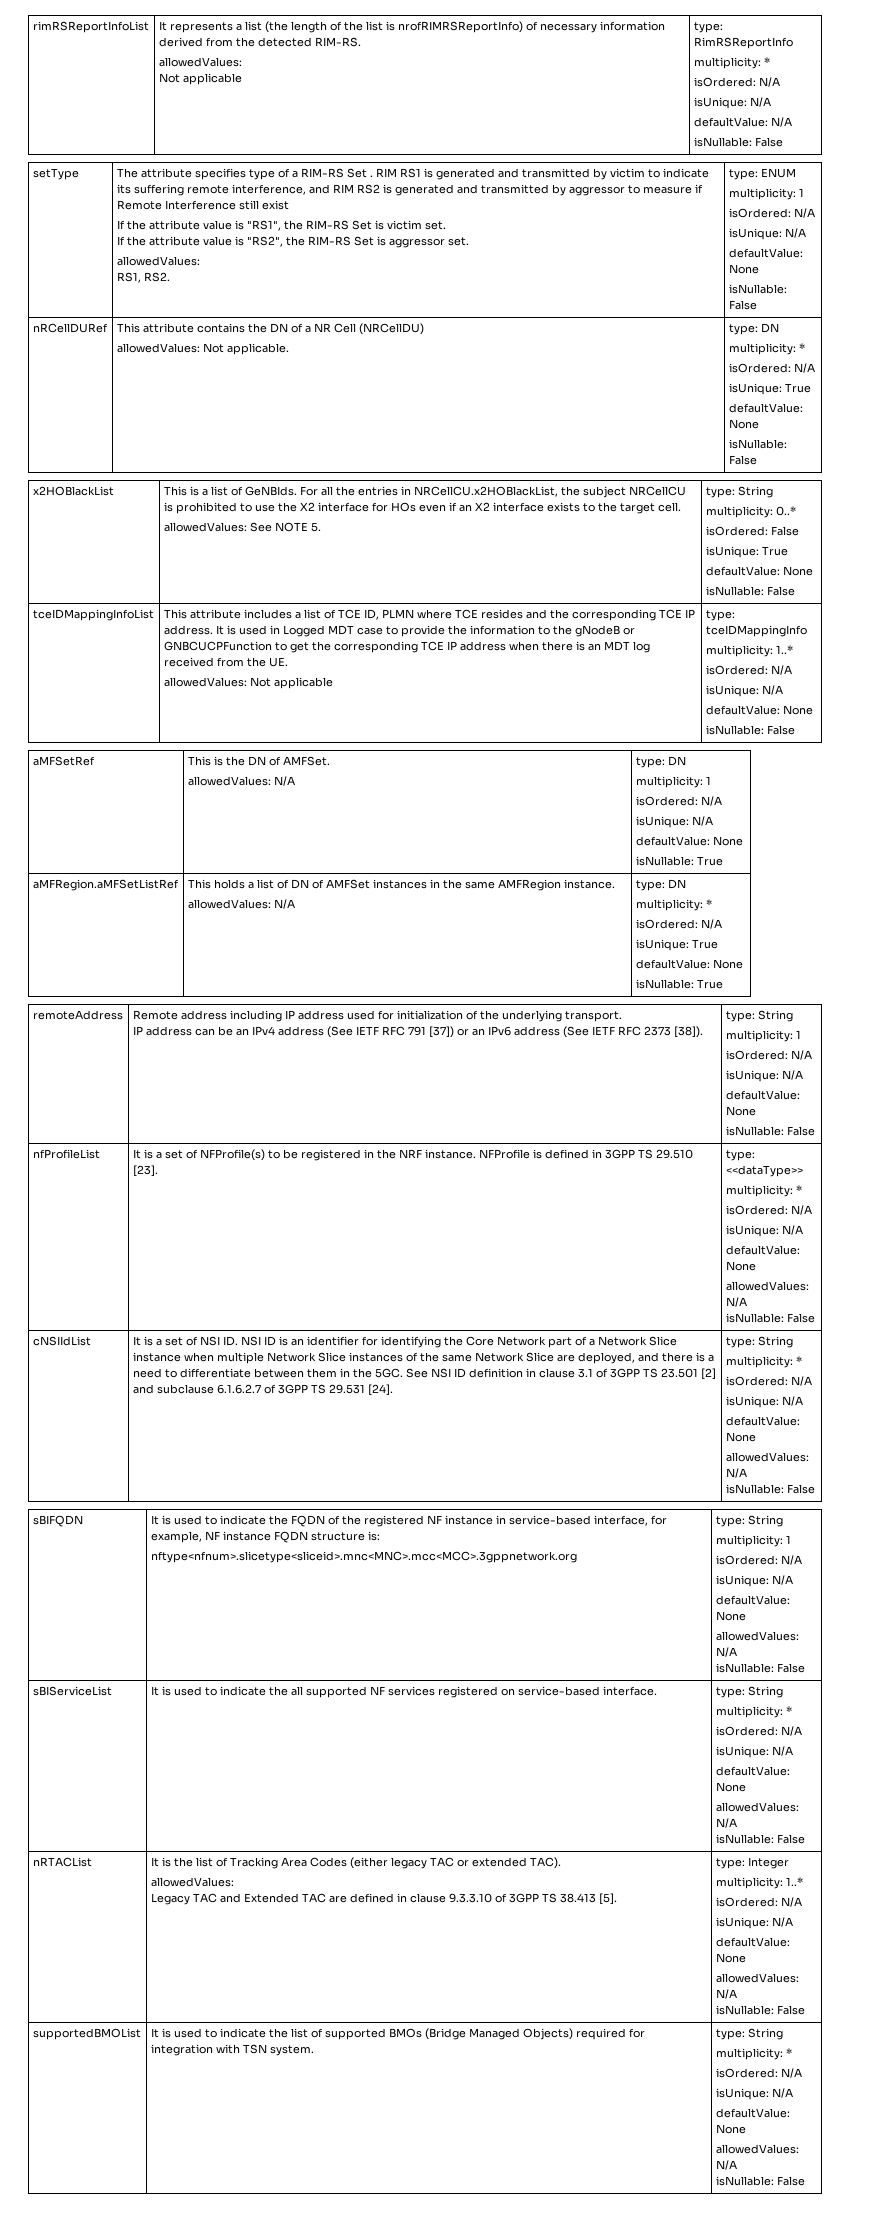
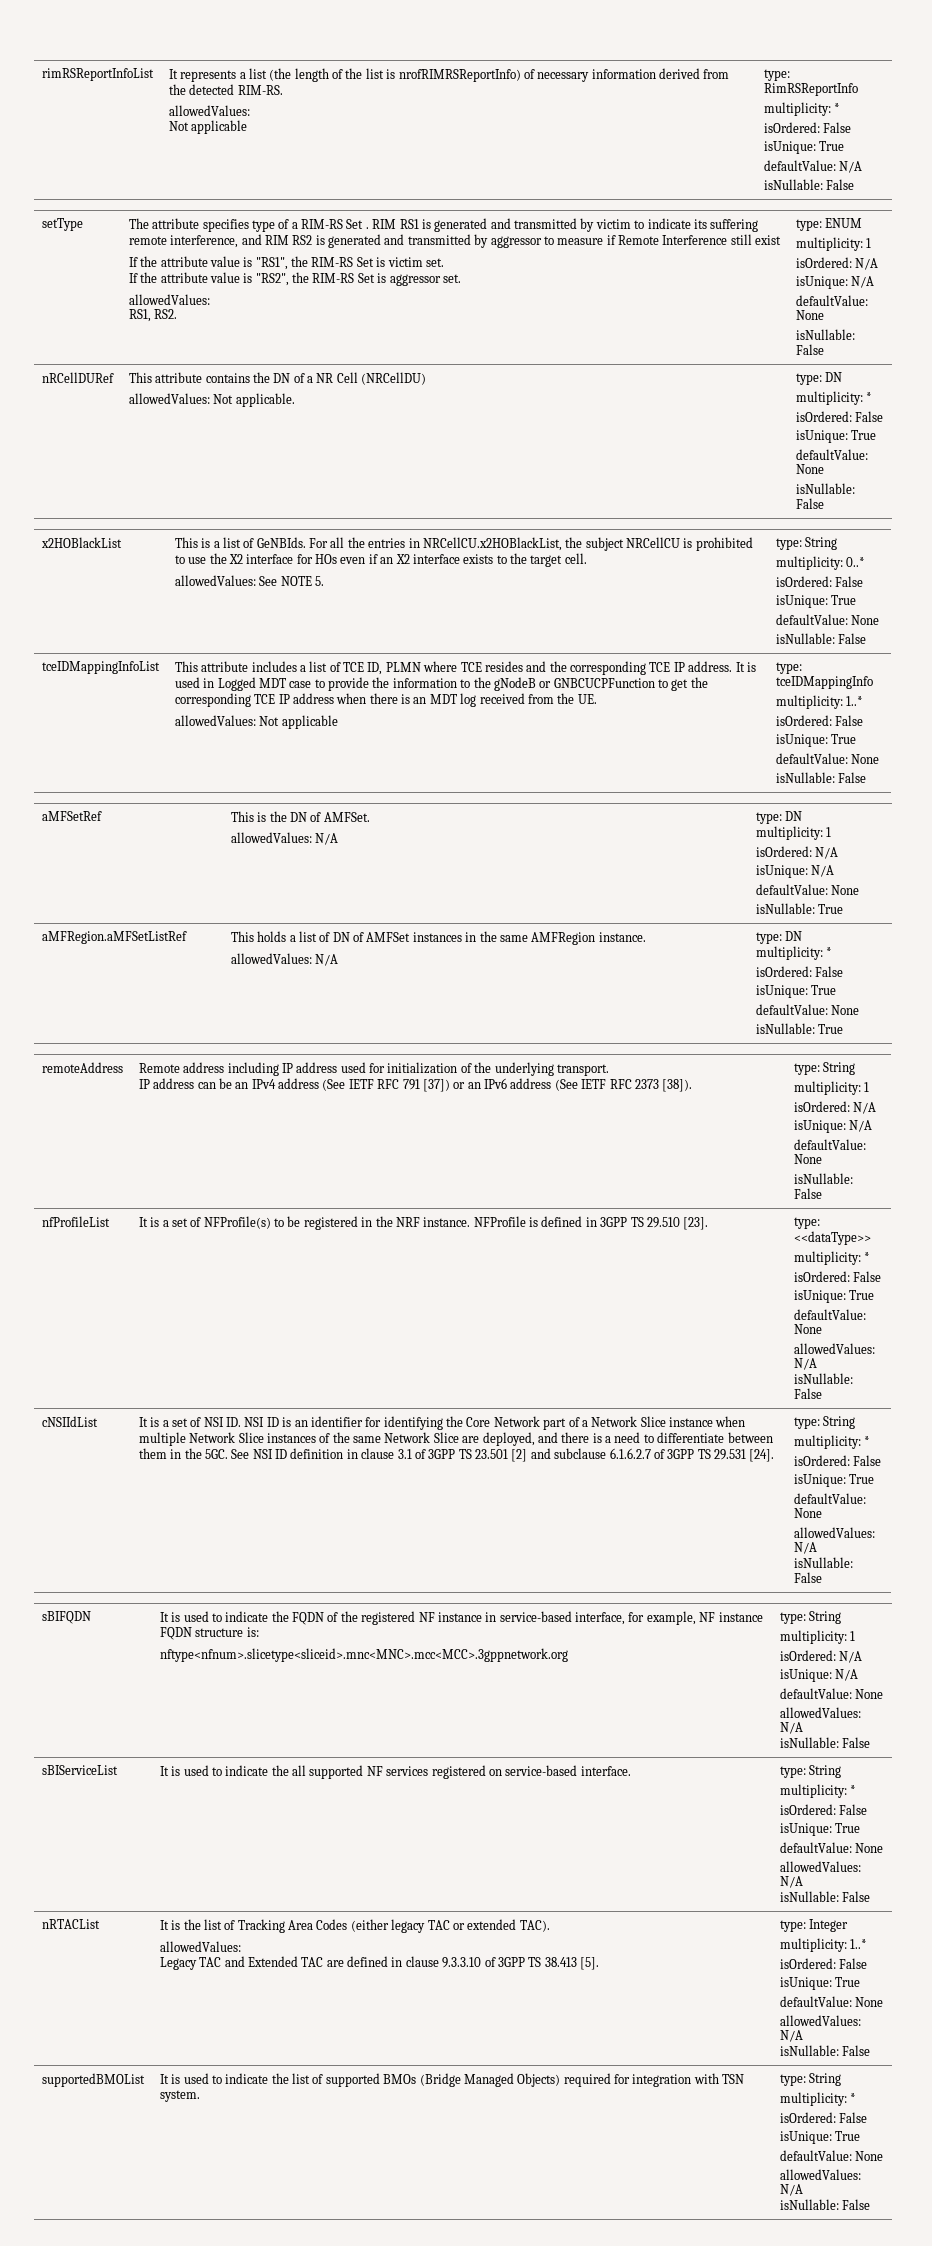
[758,77,780,87] [693,97,771,109] N/A // isUnique: N/A -> [823,122,852,133] [763,141,845,154] False // isUnique: True
[793,363,815,373] N/A -> [855,411,884,422] False
[770,665,792,675] [705,685,783,697] N/A // isUnique: N/A -> [835,715,864,726] [775,734,857,747] False // isUnique: True
[700,919,722,929] N/A -> [815,966,844,977] False
[790,1205,812,1215] [725,1225,803,1237] N/A // isUnique: N/A -> [853,1271,882,1282] [793,1290,875,1303] False // isUnique: True
[790,1376,812,1386] [725,1396,803,1408] N/A // isUnique: N/A -> [853,1455,882,1466] [793,1474,875,1487] False // isUnique: True
[780,1726,802,1736] [715,1746,793,1758] N/A // isUnique: N/A -> [839,1804,868,1815] [779,1823,861,1836] False // isUnique: True
[780,1897,802,1907] [715,1917,793,1929] N/A // isUnique: N/A -> [839,1958,868,1969] [779,1977,861,1990] False // isUnique: True
[780,2068,802,2078] [715,2088,793,2100] N/A // isUnique: N/A -> [839,2112,868,2123] [779,2131,861,2144] False // isUnique: True

